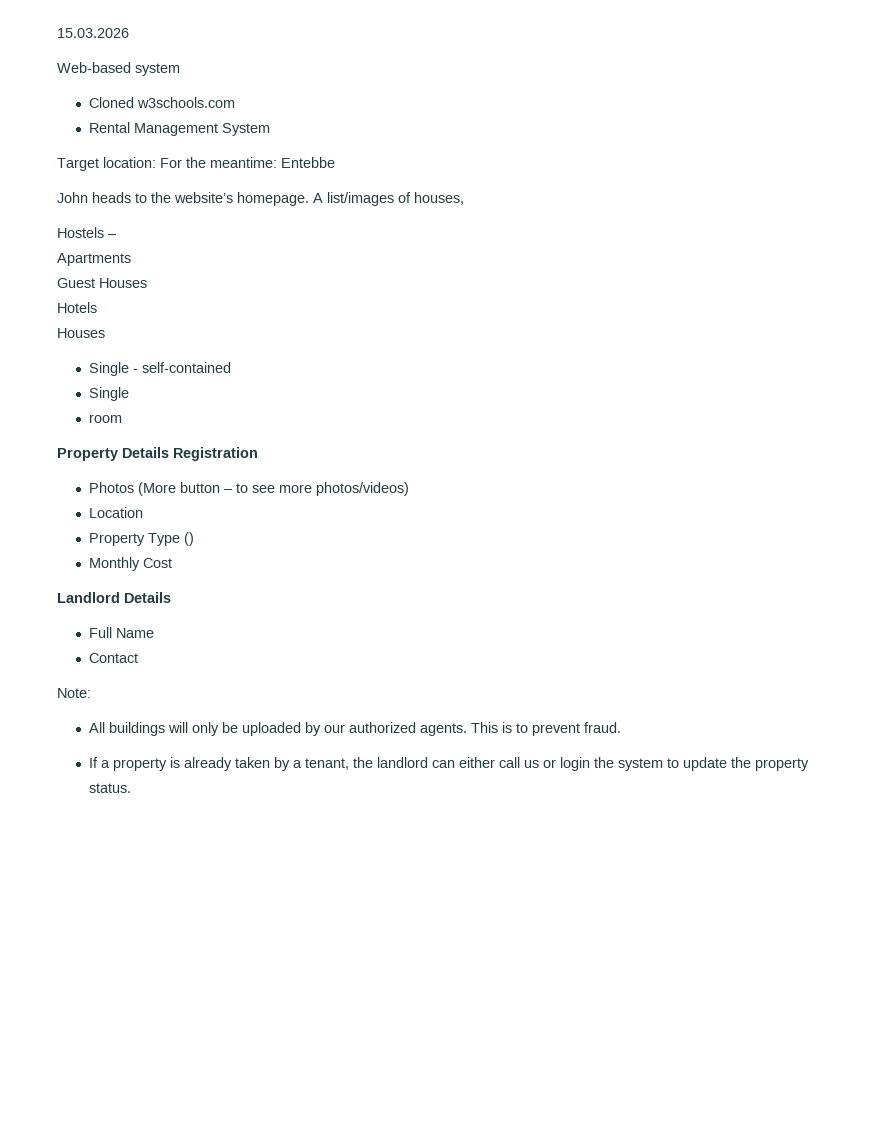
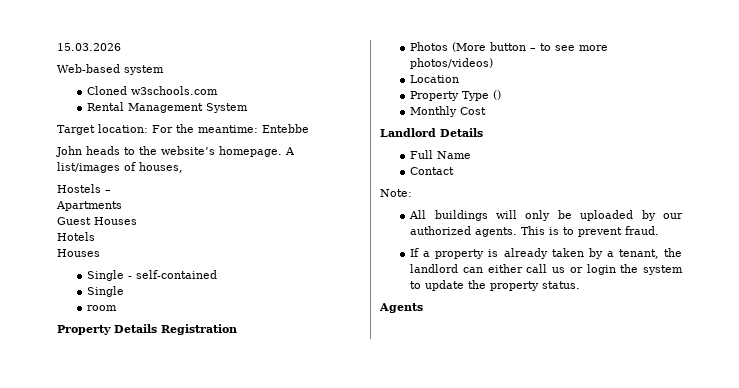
(131, 788) none -> [379,303,423,313] // Agents

